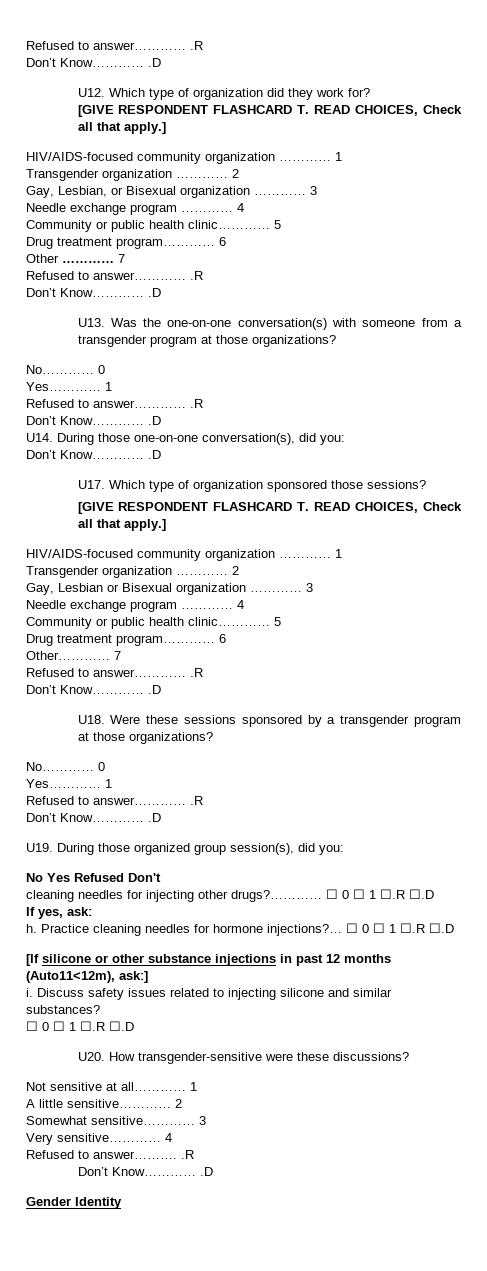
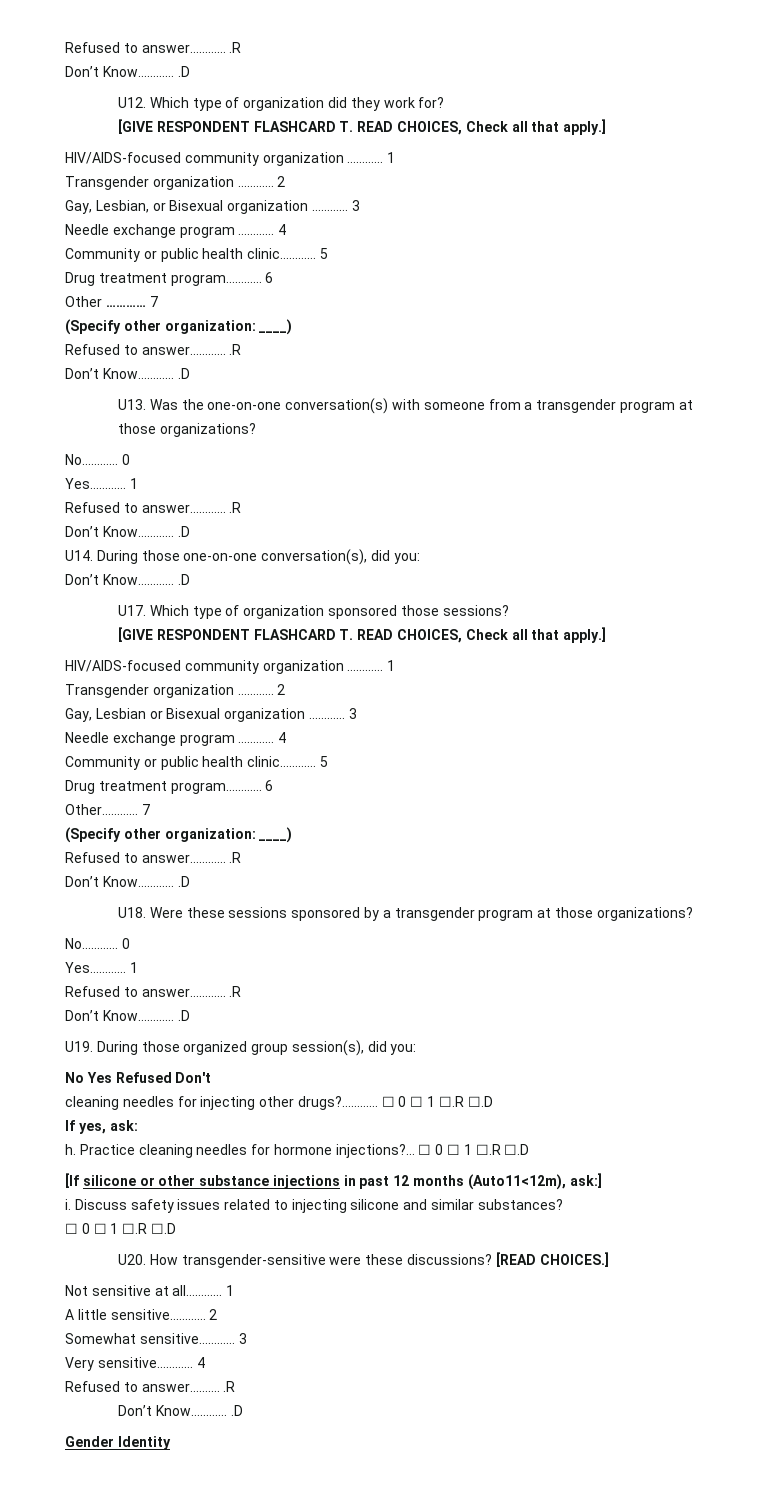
(125, 258) none -> [65,319,293,335] // (Specify other organization: ____)
(121, 655) none -> [65,827,293,843] // (Specify other organization: ____)
(409, 1056) none -> [495,1252,609,1267] [READ CHOICES.]

